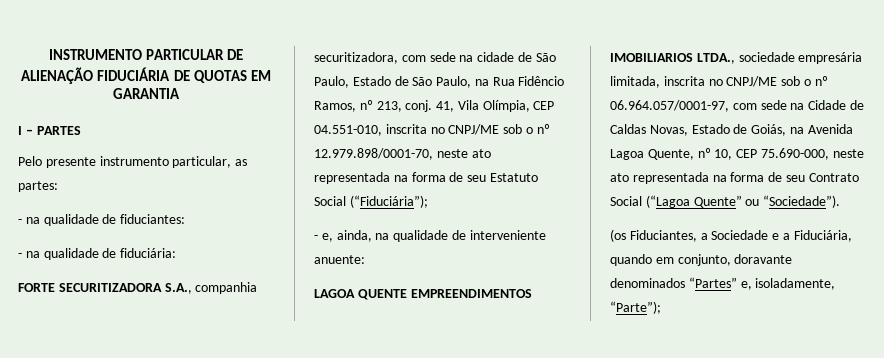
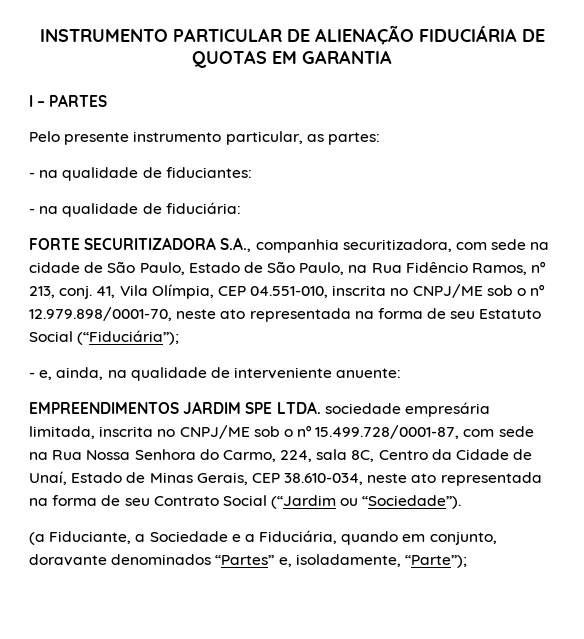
[314,289,532,300] [610,53,735,64] LAGOA QUENTE EMPREENDIMENTOS IMOBILIARIOS LTDA., -> [29,401,321,414] EMPREENDIMENTOS JARDIM SPE LTDA.
[610,100,864,112] [610,124,853,136] [610,148,829,160] 06.964.057/0001-97, com sede na Cidade de Caldas Novas, Estado de Goiás, na Avenida Lagoa Quente, nº 10, CEP 75.690-000, -> [315,425,534,439] [29,449,533,462] [29,471,364,485] 15.499.728/0001-87, com sede na Rua Nossa Senhora do Carmo, 224, sala 8C, Centro da Cidade de Unaí, Estado de Minas Gerais, CEP 38.610-034,
[645,195,742,208] (“Lagoa Quente” -> [271,495,337,509] (“Jardim
[610,229,697,242] (os Fiduciantes, -> [29,531,132,545] (a Fiduciante,

